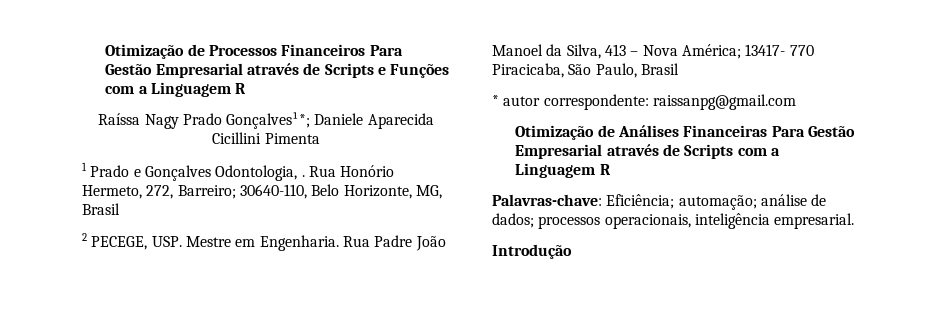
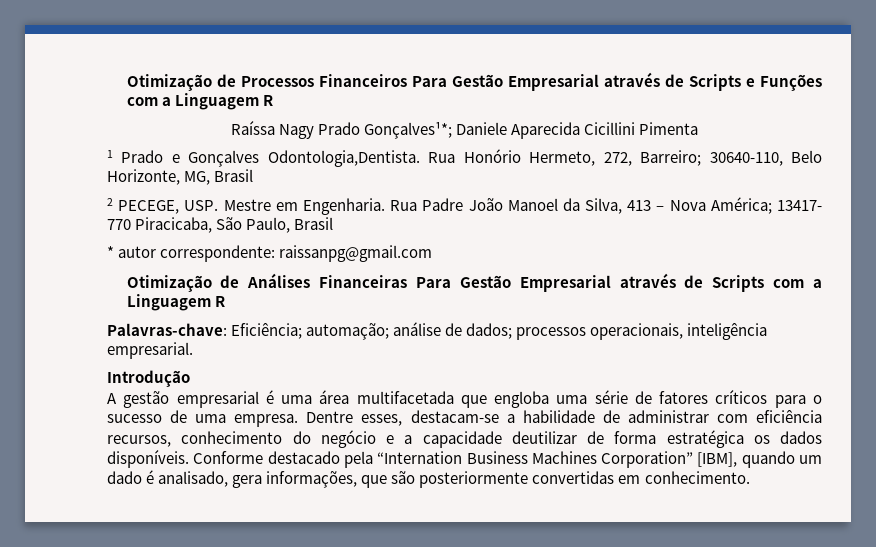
[215,165,305,181] Odontologia, . -> [267,150,420,167] Odontologia,Dentista.
(572, 251) none -> [107,390,822,408] [107,410,823,427] [107,430,822,448] [107,450,822,468] [107,470,750,488] // A gestão empresarial é uma área multifacetada que engloba uma série de fatores críticos para o sucesso de uma empresa. Dentre esses, destacam-se a habilidade de administrar com eficiência recursos, conhecimento do negócio e a capacidade deutilizar de forma estratégica os dados disponíveis. Conforme destacado pela “Internation Business Machines Corporation” [IBM], quando um dado é analisado, gera informações, que são posteriormente convertidas em conhecimento.

